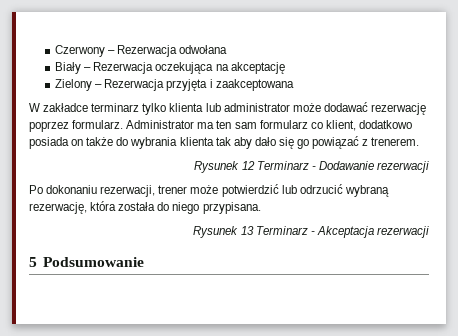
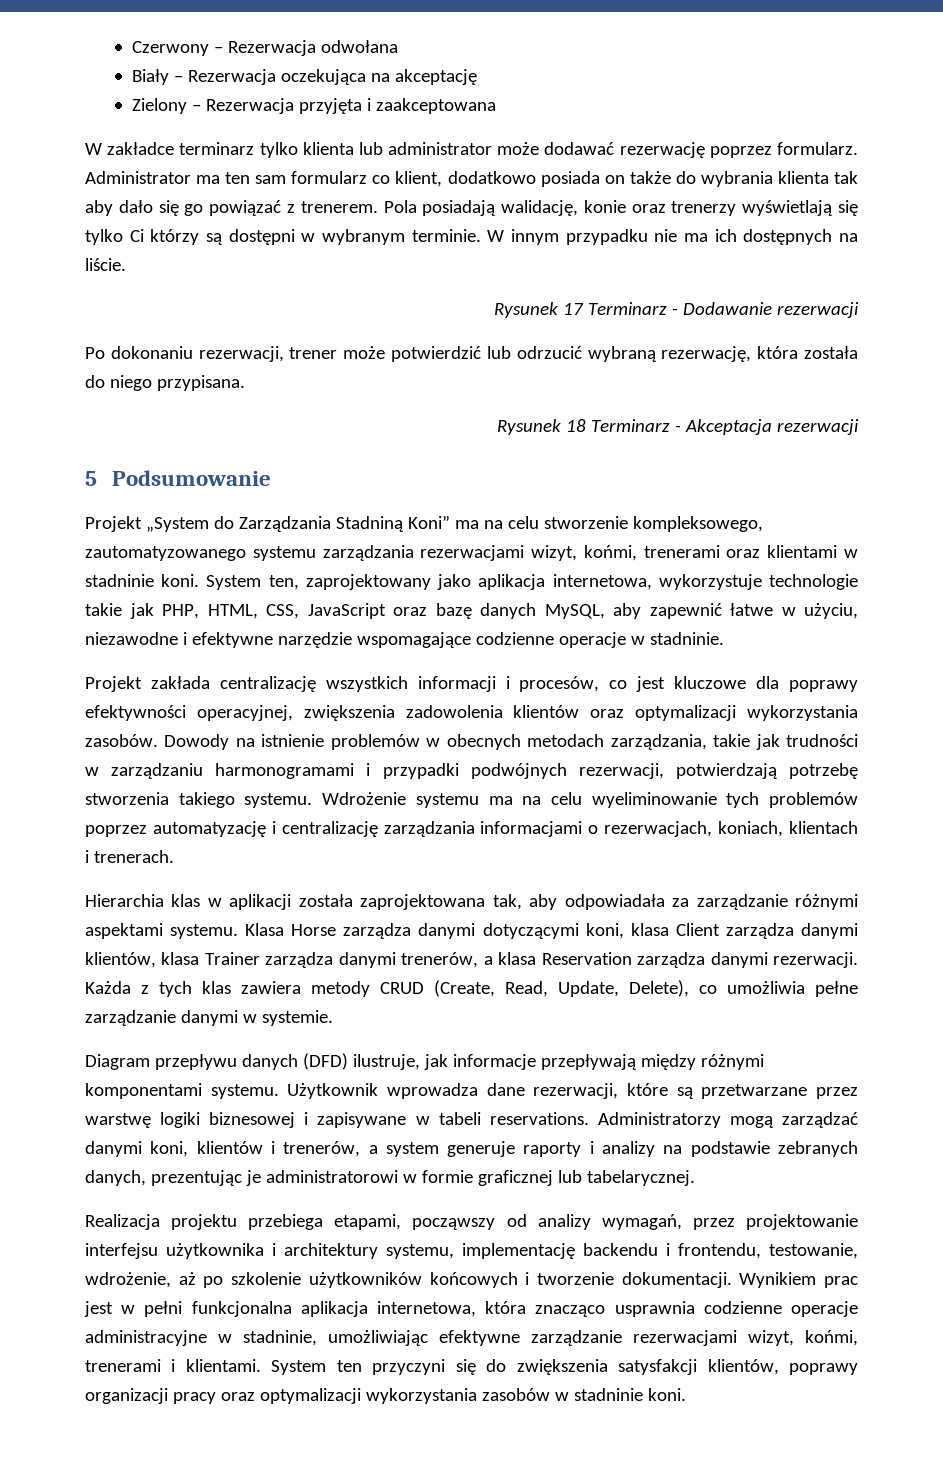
[194,161,255,173] // Rysunek 12 -> [383,200,859,216] [85,229,858,245] [85,258,126,271] [494,302,585,318] Pola posiadają walidację, konie oraz trenerzy wyświetlają się tylko Ci którzy są dostępni w wybranym terminie. W innym przypadku nie ma ich dostępnych na liście. // Rysunek 17
[240,226,254,235] 13 -> [566,419,587,432] 18
(144, 262) none -> [85,515,763,532] [85,545,859,561] [85,574,858,590] [85,603,858,619] [85,632,724,648] [85,676,858,692] [85,705,858,721] [85,734,858,750] [85,763,858,779] [85,792,858,808] [85,821,858,837] [85,850,174,863] [85,894,858,910] [85,923,858,939] [85,952,858,968] [85,980,858,997] [85,1010,333,1026] [85,1053,764,1070] [85,1083,858,1099] [85,1112,859,1128] [85,1141,858,1157] [85,1170,695,1186] [85,1214,858,1230] [85,1243,858,1259] [85,1272,858,1288] [84,1301,858,1317] [85,1330,858,1346] [85,1359,858,1375] [85,1388,686,1404] // Projekt „System do Zarządzania Stadniną Koni” ma na celu stworzenie kompleksowego, zautomatyzowanego systemu zarządzania rezerwacjami wizyt, końmi, trenerami oraz klientami w stadninie koni. System ten, zaprojektowany jako aplikacja internetowa, wykorzystuje technologie takie jak PHP, HTML, CSS, JavaScript oraz bazę danych MySQL, aby zapewnić łatwe w użyciu, niezawodne i efektywne narzędzie wspomagające codzienne operacje w stadninie. // Projekt zakłada centralizację wszystkich informacji i procesów, co jest kluczowe dla poprawy efektywności operacyjnej, zwiększenia zadowolenia klientów oraz optymalizacji wykorzystania zasobów. Dowody na istnienie problemów w obecnych metodach zarządzania, takie jak trudności w zarządzaniu harmonogramami i przypadki podwójnych rezerwacji, potwierdzają potrzebę stworzenia takiego systemu. Wdrożenie systemu ma na celu wyeliminowanie tych problemów poprzez automatyzację i centralizację zarządzania informacjami o rezerwacjach, koniach, klientach i trenerach. // Hierarchia klas w aplikacji została zaprojektowana tak, aby odpowiadała za zarządzanie różnymi aspektami systemu. Klasa Horse zarządza danymi dotyczącymi koni, klasa Client zarządza danymi klientów, klasa Trainer zarządza danymi trenerów, a klasa Reservation zarządza danymi rezerwacji. Każda z tych klas zawiera metody CRUD (Create, Read, Update, Delete), co umożliwia pełne zarządzanie danymi w systemie. // Diagram przepływu danych (DFD) ilustruje, jak informacje przepływają między różnymi komponentami systemu. Użytkownik wprowadza dane rezerwacji, które są przetwarzane przez warstwę logiki biznesowej i zapisywane w tabeli reservations. Administratorzy mogą zarządzać danymi koni, klientów i trenerów, a system generuje raporty i analizy na podstawie zebranych danych, prezentując je administratorowi w formie graficznej lub tabelarycznej. // Realizacja projektu przebiega etapami, począwszy od analizy wymagań, przez projektowanie interfejsu użytkownika i architektury systemu, implementację backendu i frontendu, testowanie, wdrożenie, aż po szkolenie użytkowników końcowych i tworzenie dokumentacji. Wynikiem prac jest w pełni funkcjonalna aplikacja internetowa, która znacząco usprawnia codzienne operacje administracyjne w stadninie, umożliwiając efektywne zarządzanie rezerwacjami wizyt, końmi, trenerami i klientami. System ten przyczyni się do zwiększenia satysfakcji klientów, poprawy organizacji pracy oraz optymalizacji wykorzystania zasobów w stadninie koni.

